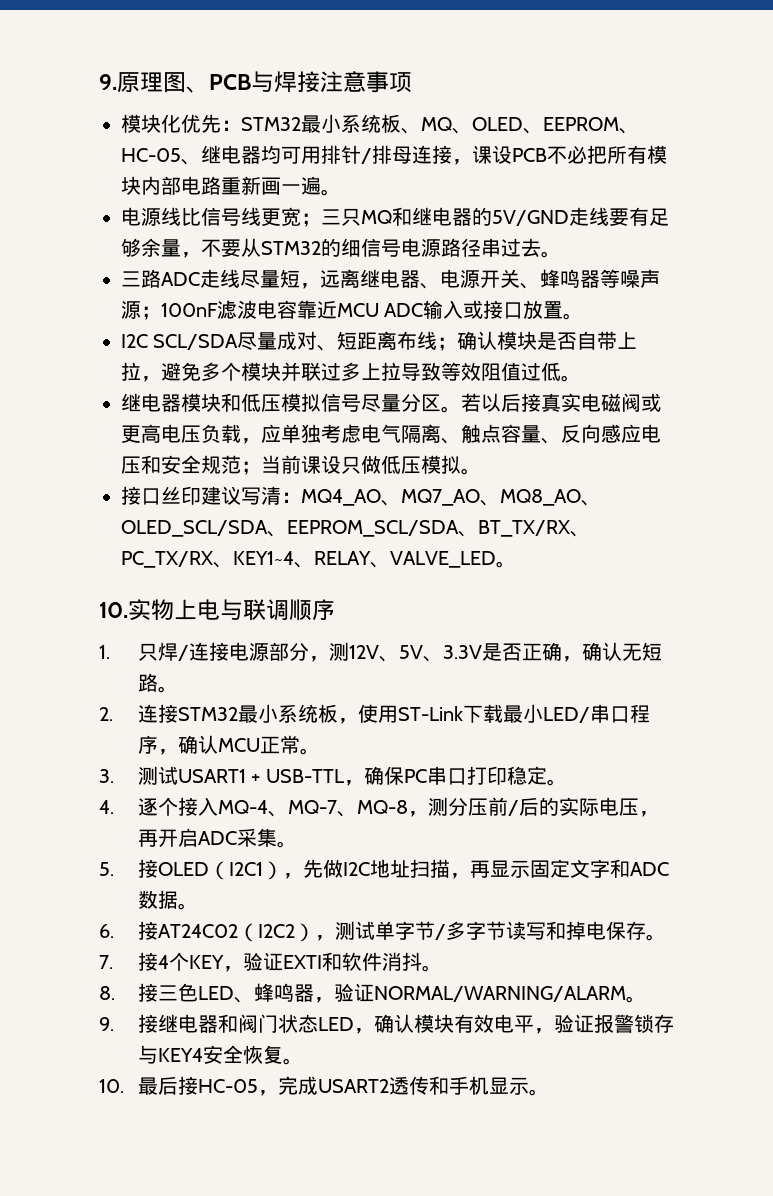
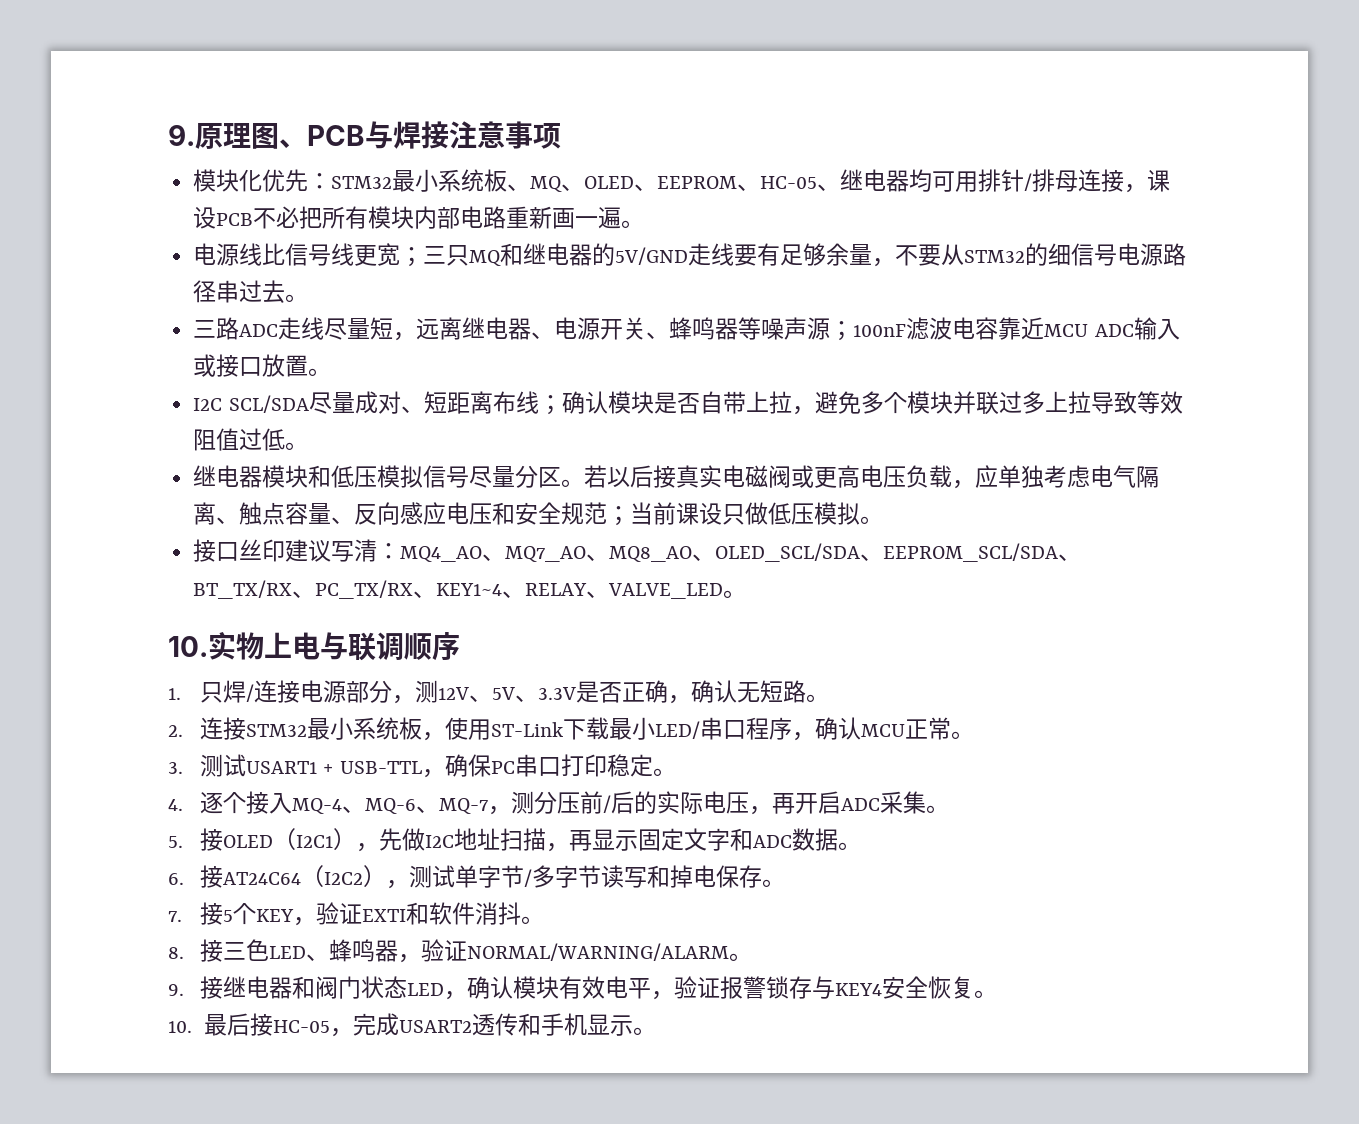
[287,800,408,817] MQ-7、MQ-8 -> [365,798,489,814] MQ-6、MQ-7
[157,924,238,938] AT24C02 -> [223,872,302,885] AT24C64
[157,955,169,969] 4 -> [223,910,234,922] 5

